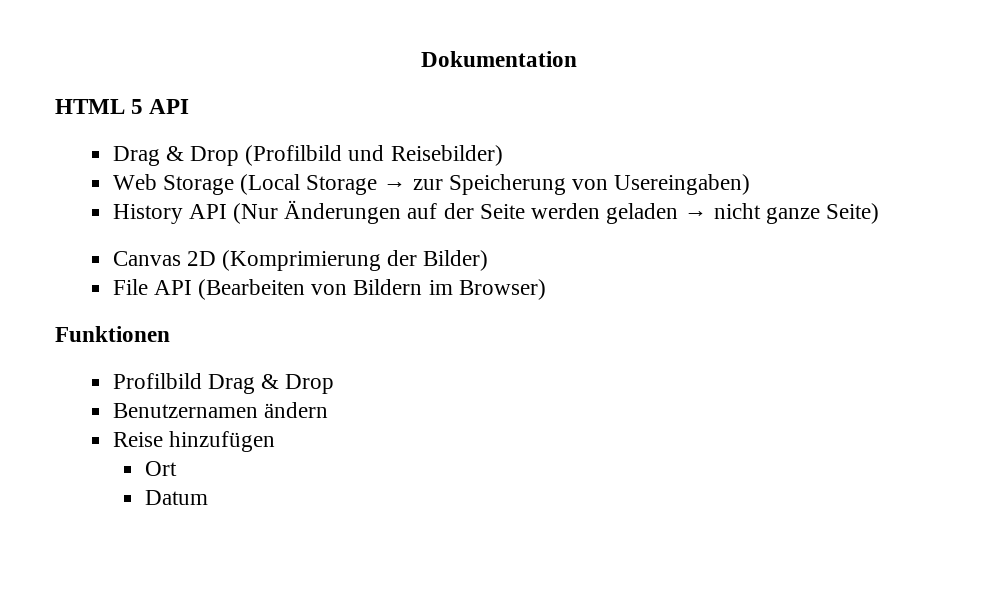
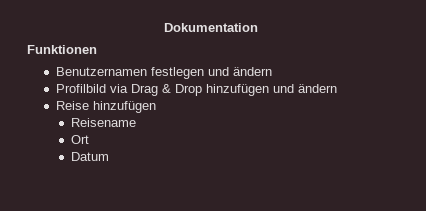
[55,99,190,114] [112,145,503,166] [112,174,751,195] [112,200,880,224] [112,250,489,271] [112,279,546,300] [55,326,170,342] [112,373,335,394] [112,403,258,418] HTML 5 API // Drag & Drop (Profilbild und Reisebilder) // Web Storage (Local Storage → zur Speicherung von Usereingaben) // History API (Nur Änderungen auf der Seite werden geladen → nicht ganze Seite) // Canvas 2D (Komprimierung der Bilder) // File API (Bearbeiten von Bildern im Browser) // Funktionen // Profilbild Drag & Drop // Benutzernamen -> [27,45,97,54] [56,67,273,79] [56,84,295,96] Funktionen // Benutzernamen festlegen und ändern // Profilbild via Drag & Drop hinzufügen und
(275, 441) none -> [71,118,137,127] // Reisename

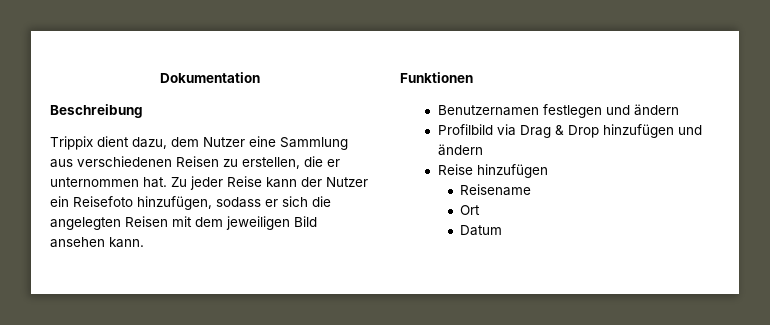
(258, 27) none -> [50,104,143,118] [50,136,348,150] [50,156,340,169] [50,176,368,190] [50,196,331,210] [50,216,317,230] [50,237,144,248] // Beschreibung // Trippix dient dazu, dem Nutzer eine Sammlung aus verschiedenen Reisen zu erstellen, die er unternommen hat. Zu jeder Reise kann der Nutzer ein Reisefoto hinzufügen, sodass er sich die angelegten Reisen mit dem jeweiligen Bild ansehen kann.

